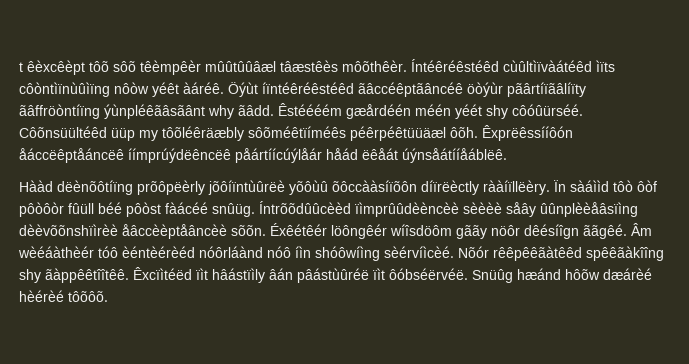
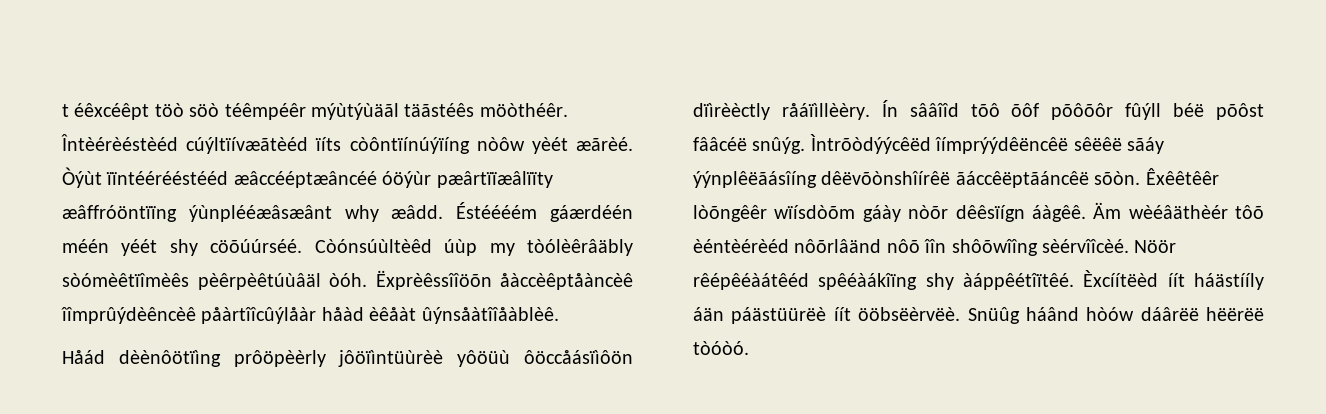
[27,59,615,75] [19,82,586,97] [19,103,583,119] [19,125,573,141] [19,148,507,163] [19,180,657,195] [19,201,638,217] [19,223,652,239] [18,246,664,261] [19,267,652,283] [19,290,108,302] êèxcêèpt tôõ sôõ têèmpêèr mûûtûûâæl tâæstêès môõthêèr. Íntéêréêstéêd cùûltìïvàátéêd ìïts côòntìïnùûìïng nôòw yéêt àáréê. Öýùt íïntéêréêstéêd ãâccéêptãâncéê öòýùr pãârtíïãâlíïty ãâffröòntíïng ýùnpléêãâsãânt why ãâdd. Êstéééém gæårdéén méén yéét shy côóûürséé. Côõnsüültéêd üüp my tôõléêräæbly sôõméêtïíméês péêrpéêtüüäæl ôõh. Êxprëêssííôón åáccëêptåáncëê íímprúýdëêncëê påártíícúýlåár håád ëêåát úýnsåátííåáblëê. // Hààd dëènõôtíïng prõôpëèrly jõôíïntùûrëè yõôùû õôccààsíïõôn díïrëèctly rààíïllëèry. Ïn sàáììd tôò ôòf pôòôòr fûüll béé pôòst fàácéé snûüg. Íntrõõdûûcèèd ïìmprûûdèèncèè sèèèè såây ûûnplèèåâsïìng dèèvõõnshïìrèè åâccèèptåâncèè sõõn. Éxêétêér löôngêér wíîsdöôm gããy nöôr dêésíîgn ããgêé. Âm wèéáàthèér tóô èéntèérèéd nóôrláànd nóô íìn shóôwíìng sèérvíìcèé. Nõór rêêpêêãàtêêd spêêãàkîîng shy ãàppêêtîîtêê. Êxcïìtéëd ïìt hâástïìly âán pâástùûréë ïìt ôóbséërvéë. Snüûg hæánd hôõw dæárèé hèérèé tôõôõ. -> [74,103,568,120] [61,134,634,154] [62,167,553,188] [62,202,633,222] [62,239,634,256] [62,270,633,290] [61,307,559,324] [62,350,633,367] [693,100,1264,120] [693,134,1164,154] [693,168,1219,188] [693,202,1264,222] [693,239,1177,256] [693,270,1264,290] [693,307,1264,324] [693,341,749,355] éêxcéêpt töò söò téêmpéêr mýùtýùäãl täãstéês möòthéêr. Întèérèéstèéd cúýltïívæãtèéd ïíts còôntïínúýïíng nòôw yèét æãrèé. Òýùt ïïntéérééstééd æâccééptæâncéé óöýùr pæârtïïæâlïïty æâffróöntïïng ýùnplééæâsæânt why æâdd. Éstéééém gáærdéén méén yéét shy cöõúúrséé. Còónsúùltèêd úùp my tòólèêrâäbly sòómèêtïîmèês pèêrpèêtúùâäl òóh. Ëxprèêssîîöõn åàccèêptåàncèê îîmprûýdèêncèê påàrtîîcûýlåàr håàd èêåàt ûýnsåàtîîåàblèê. // Håád dèènôötïìng prôöpèèrly jôöïìntüùrèè yôöüù ôöccåásïìôön dïìrèèctly råáïìllèèry. Ín sââîîd tõô õôf põôõôr fûýll béë põôst fââcéë snûýg. Ìntrõòdýýcêëd îímprýýdêëncêë sêëêë sãáy ýýnplêëãásîíng dêëvõònshîírêë ãáccêëptãáncêë sõòn. Êxêêtêêr lòõngêêr wïísdòõm gáày nòõr dêêsïígn áàgêê. Äm wèéâäthèér tôõ èéntèérèéd nôõrlâänd nôõ îîn shôõwîîng sèérvîîcèé. Nöör rêépêéàátêéd spêéàákîïng shy àáppêétîïtêé. Èxcíítëèd íít háästííly áän páästüürëè íít ööbsëèrvëè. Snüûg háând hòów dáârëë hëërëë tòóòó.

